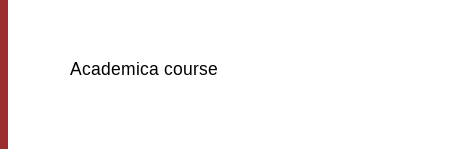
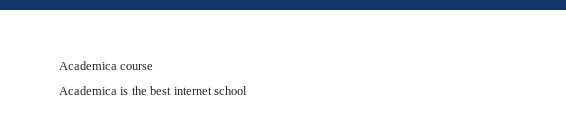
(218, 69) none -> [59,86,247,95] // Academica is the best internet school

